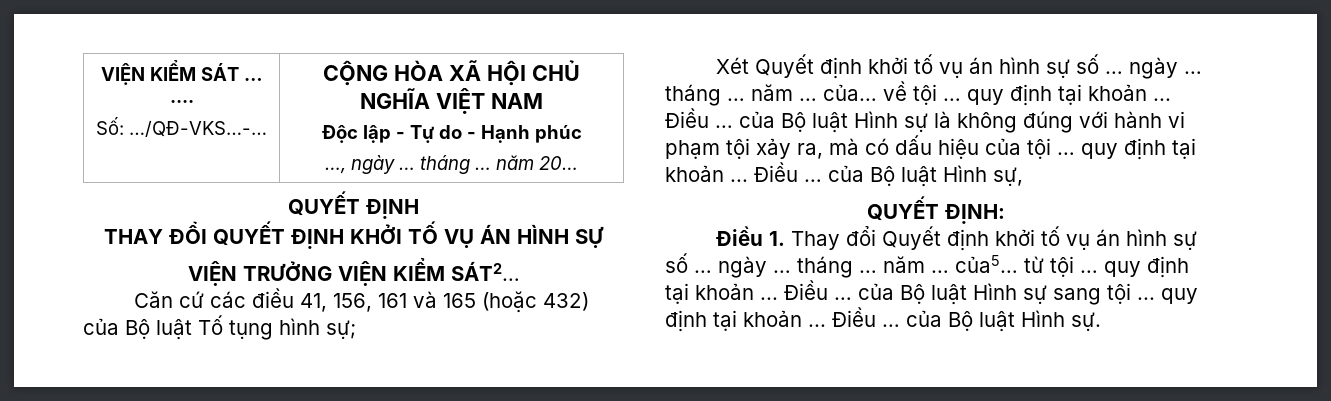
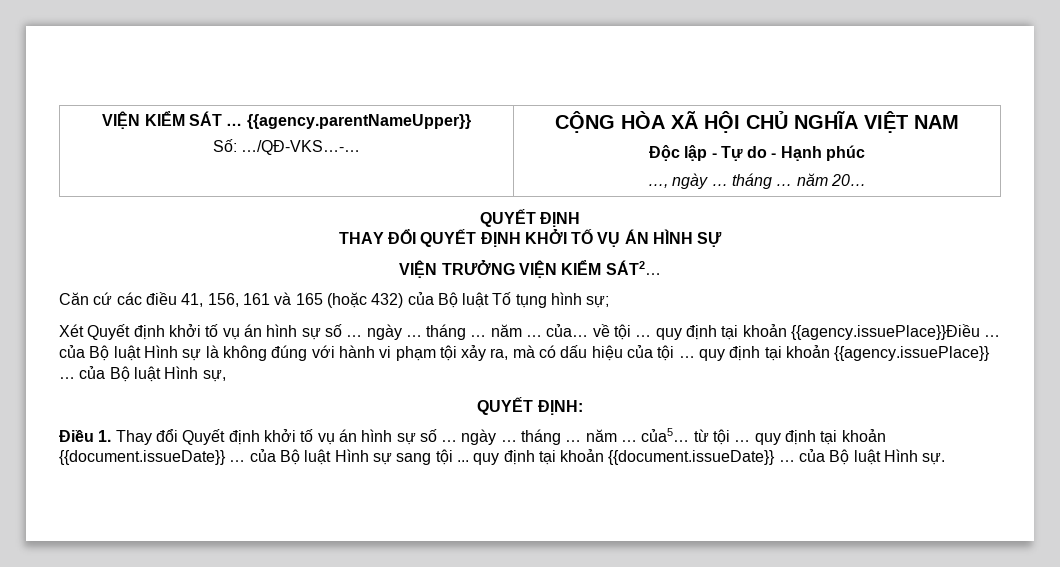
[169,99,194,103] .... -> [246,114,471,129] {{agency.parentNameUpper}}
[1153,98,1171,101] [665,108,709,128] ... Điều -> [791,324,981,340] {{agency.issuePlace}}Điều
[730,162,798,182] ... Điều -> [834,346,991,361] {{agency.issuePlace}}
[760,280,828,300] ... Điều -> [59,450,226,465] {{document.issueDate}}
[808,307,876,327] ... Điều -> [608,450,776,465] {{document.issueDate}}

